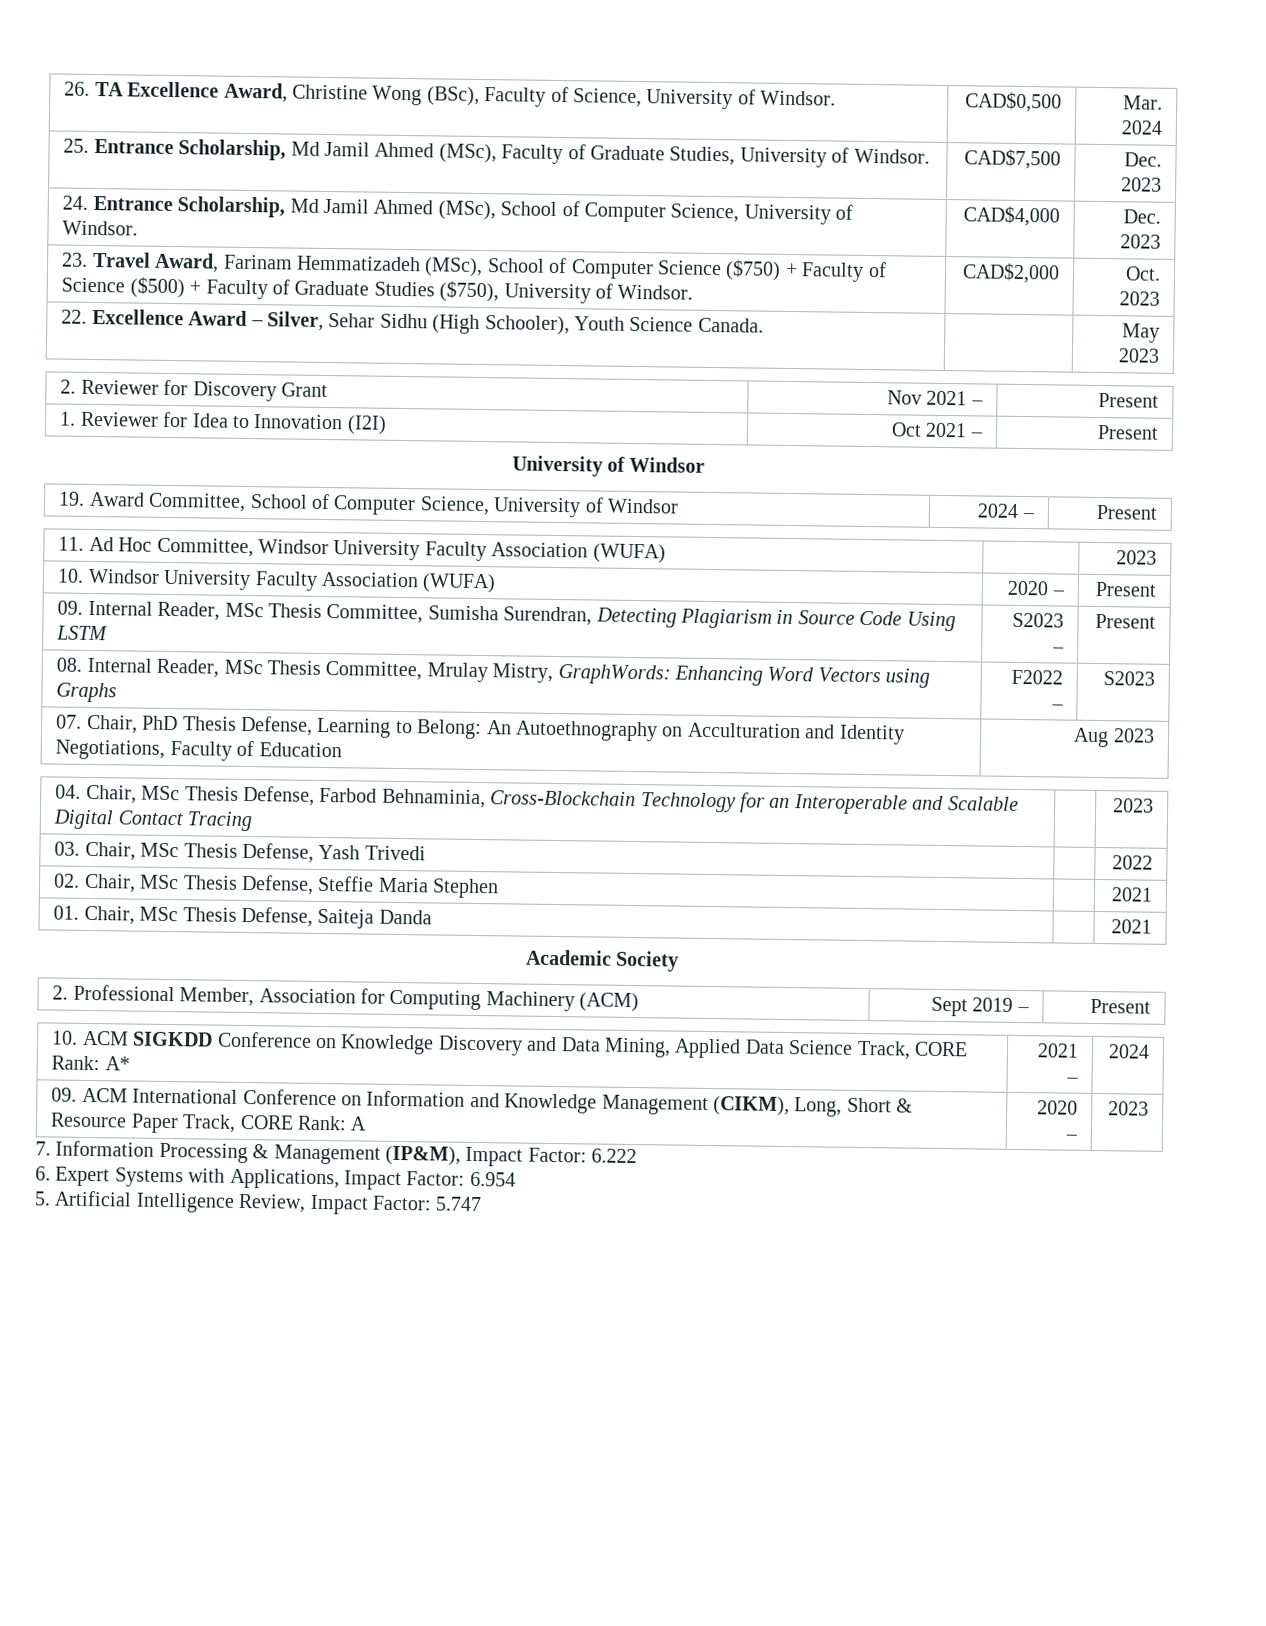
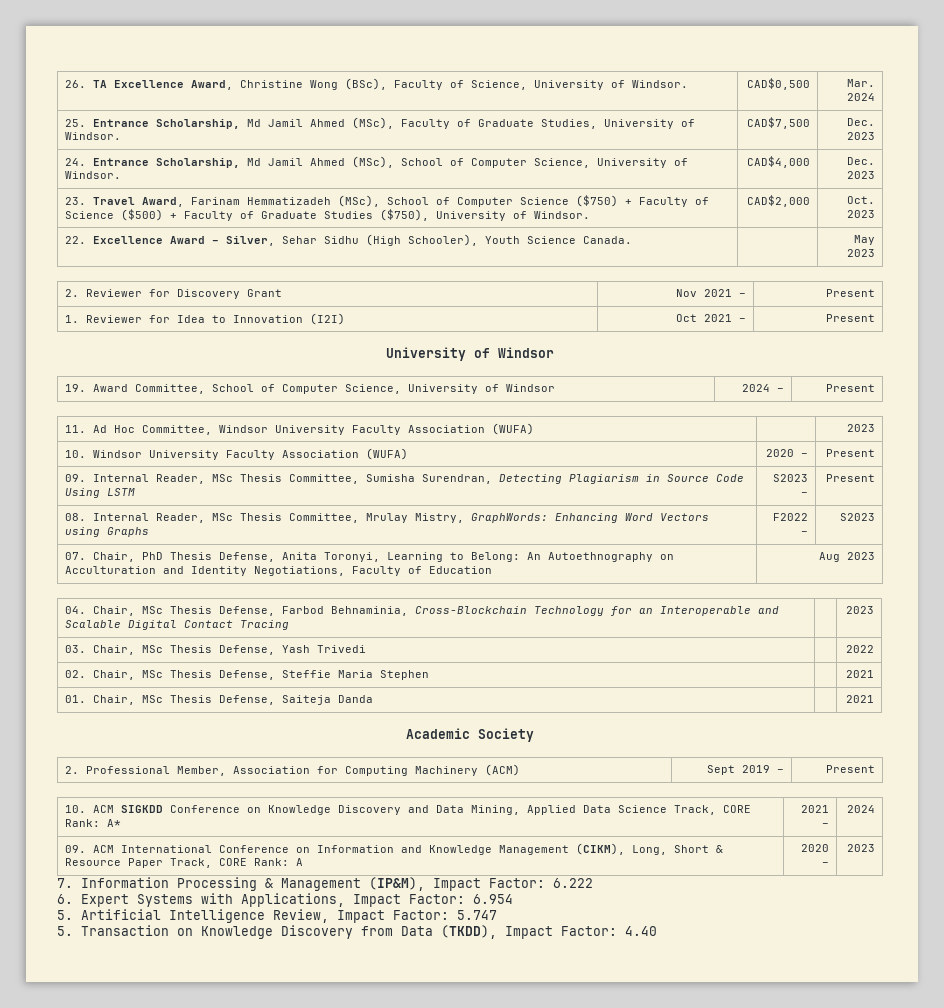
(314, 725) none -> [282,552,381,562] Anita Toronyi,
(483, 1204) none -> [57,925,657,939] // 5. Transaction on Knowledge Discovery from Data (TKDD), Impact Factor: 4.40

